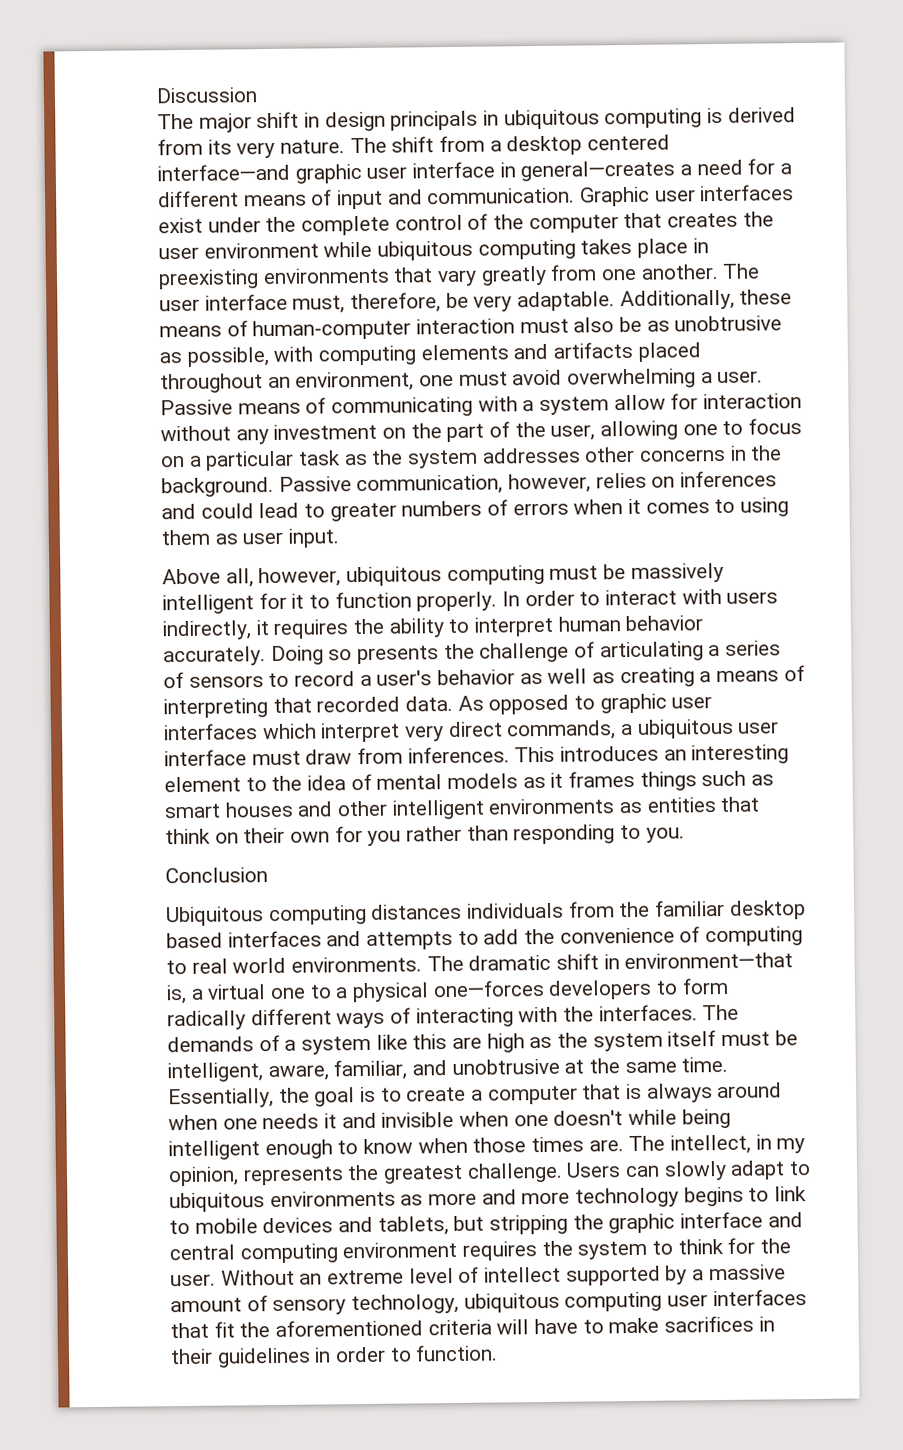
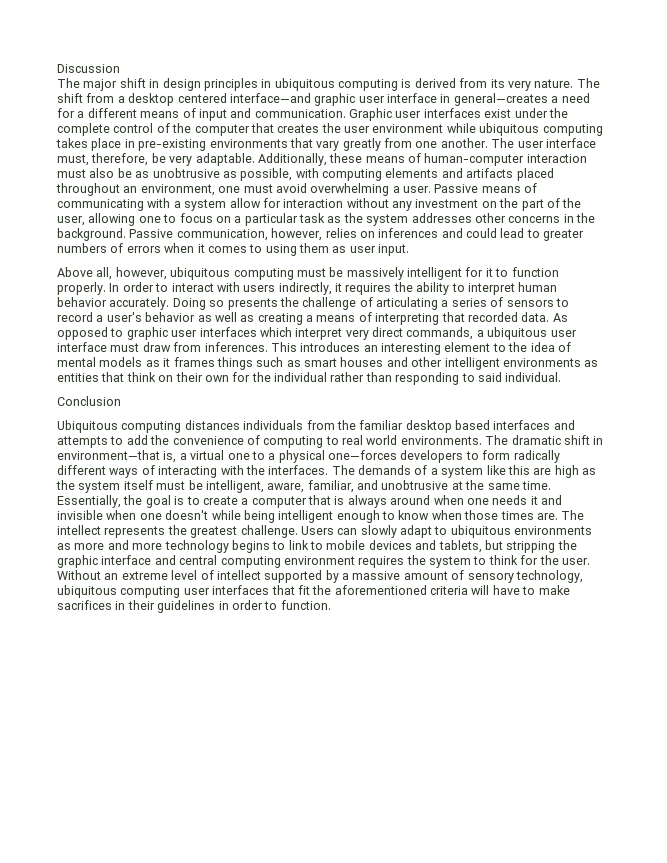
[390,110,479,131] principals -> [203,78,258,91] principles
[158,269,259,290] preexisting -> [138,139,207,151] pre-existing
[367,830,402,846] you -> [251,372,327,382] the individual
[645,827,685,843] you. -> [477,372,562,382] said individual.
[670,1134,806,1155] [168,1166,239,1187] intellect, in my opinion, -> [57,525,101,535] intellect

